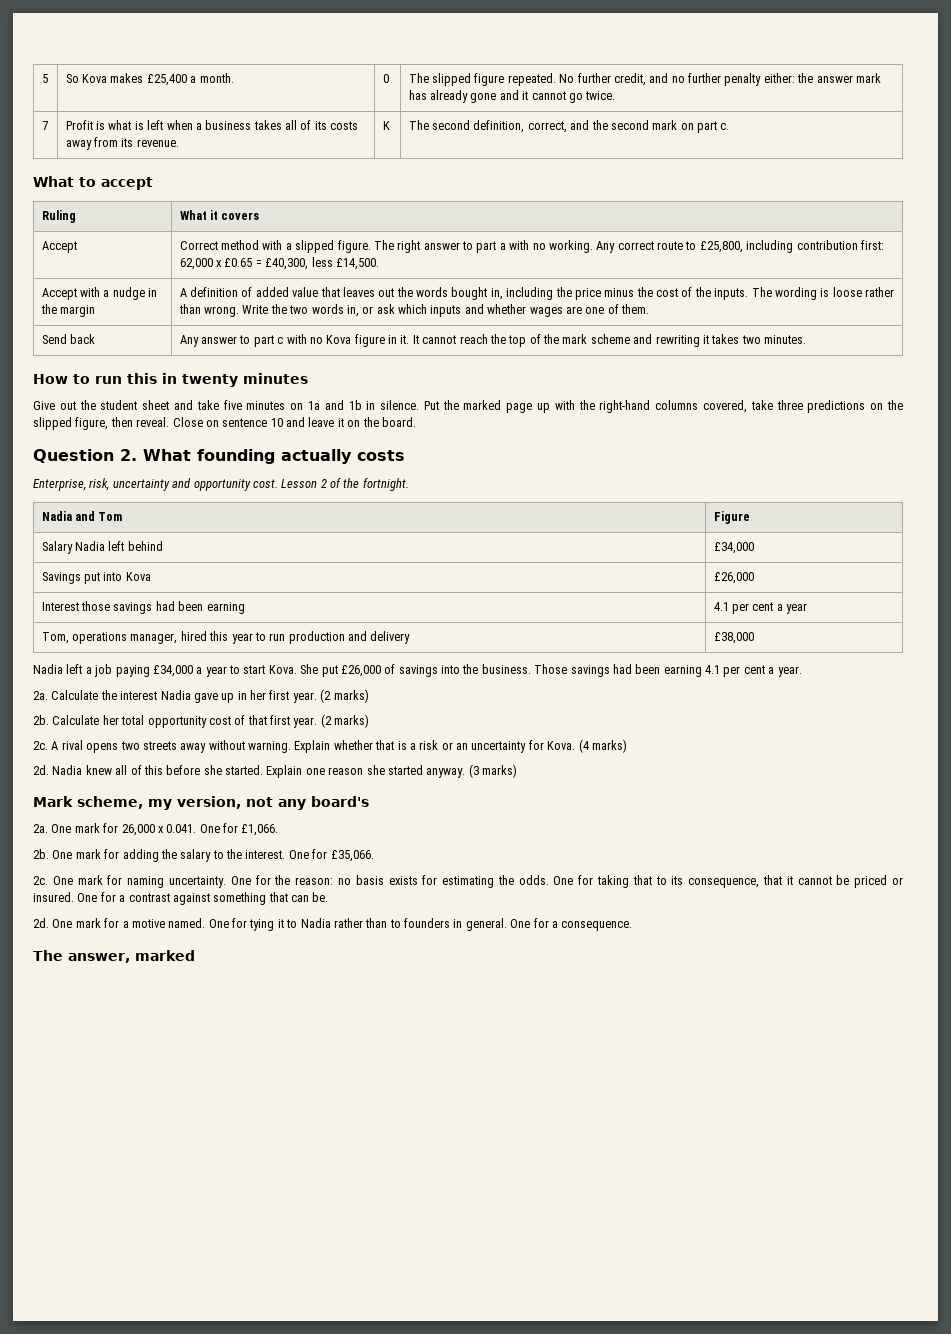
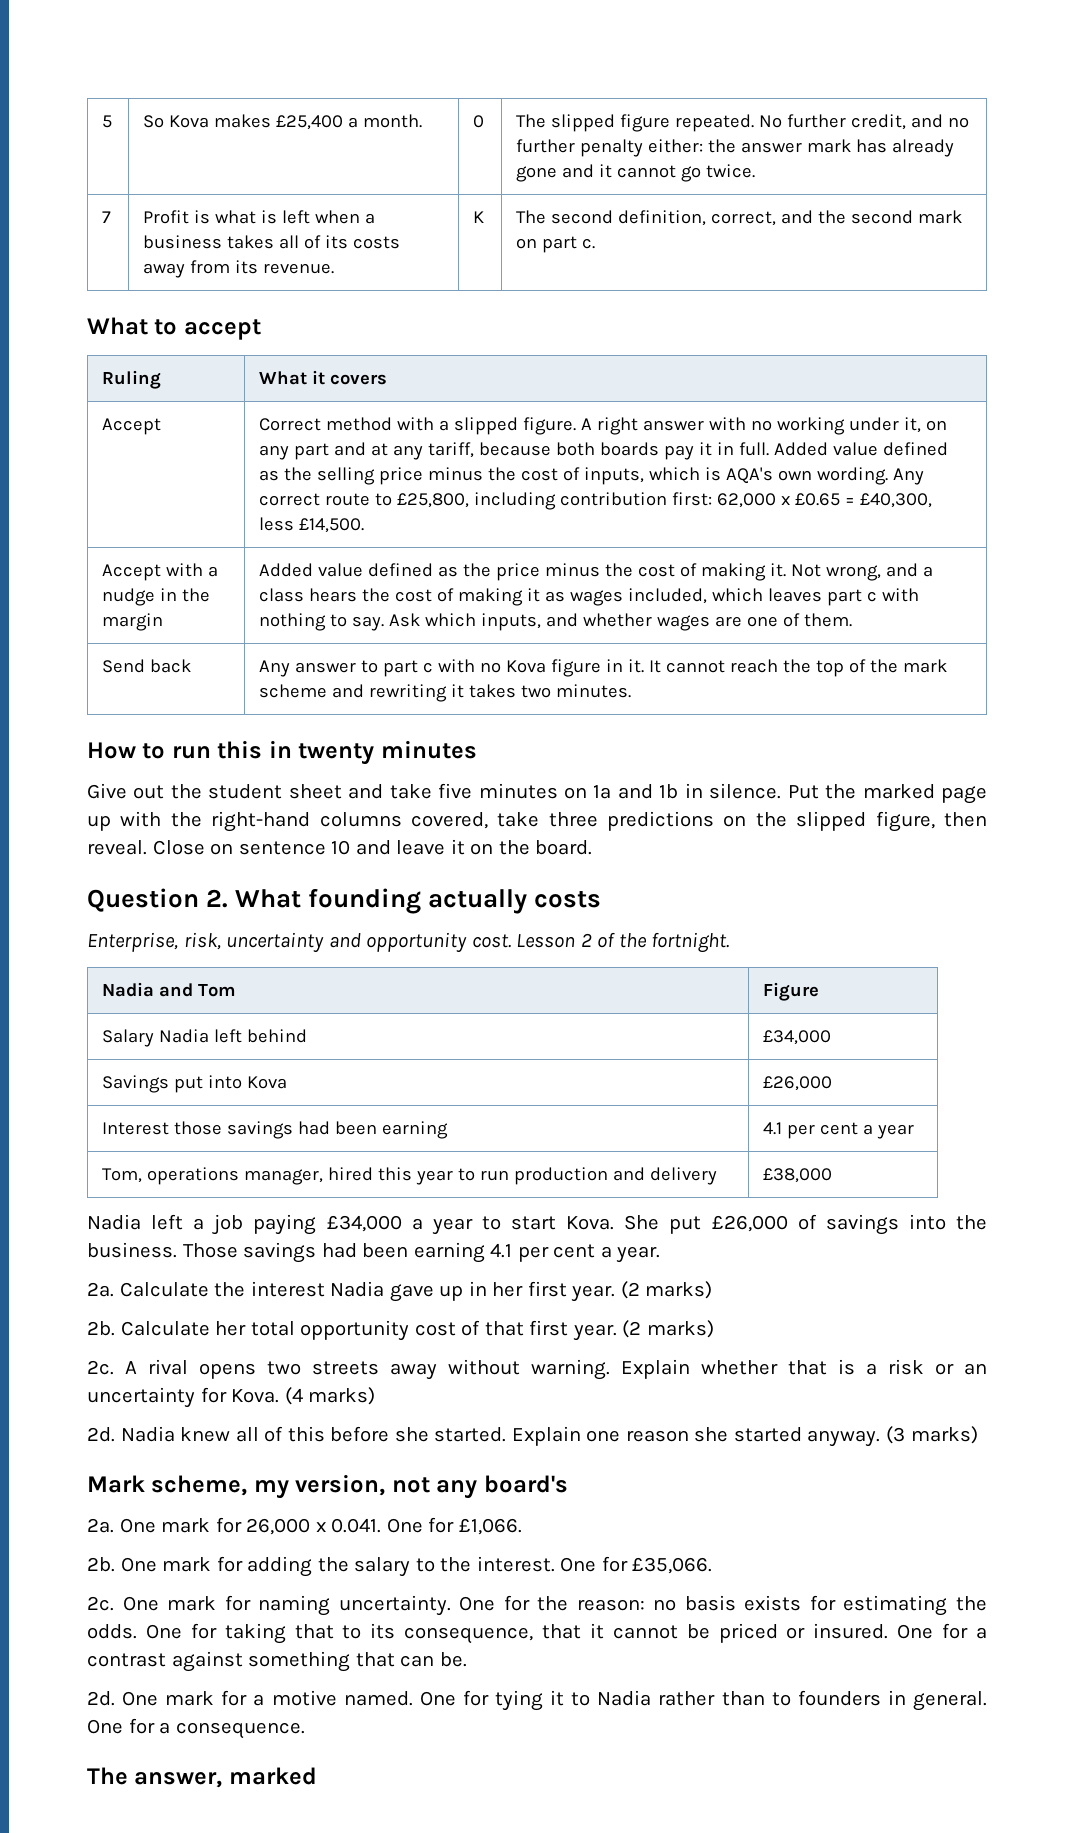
[373,240,394,250] The -> [581,418,593,430] A
[462,240,593,253] to part a with no working. -> [709,417,948,435] [259,442,949,460] [259,467,889,485] with no working under it, on any part and at any tariff, because both boards pay it in full. Added value defined as the selling price minus the cost of inputs, which is AQA's own wording.
[179,287,554,300] A definition of added value that leaves out the words bought in, including -> [259,563,459,577] Added value defined as
[694,287,895,300] [178,304,462,317] the inputs. The wording is loose rather than wrong. Write the two words in, or ask which inputs -> [701,563,934,581] [259,588,920,606] [259,613,542,631] making it. Not wrong, and a class hears the cost of making it as wages included, which leaves part c with nothing to say. Ask which inputs,

